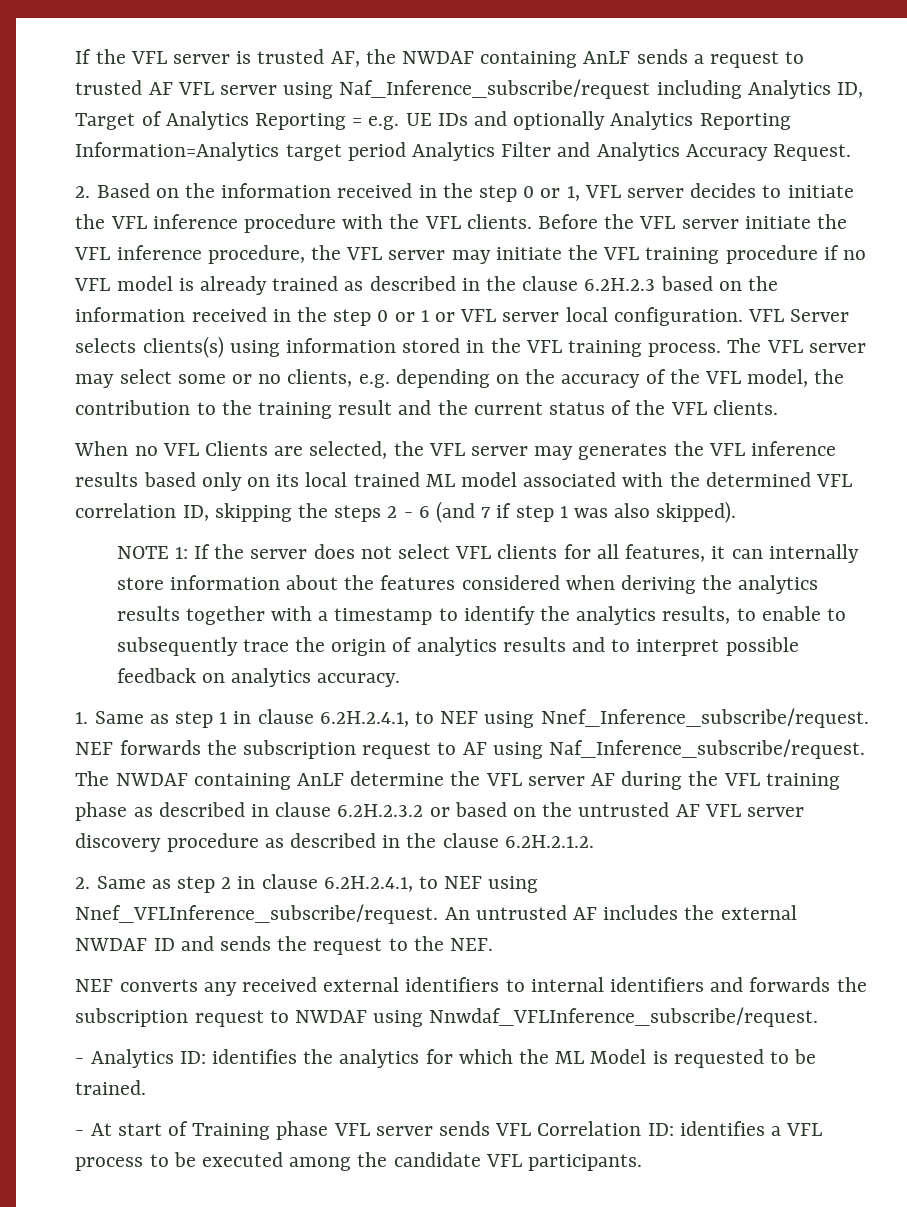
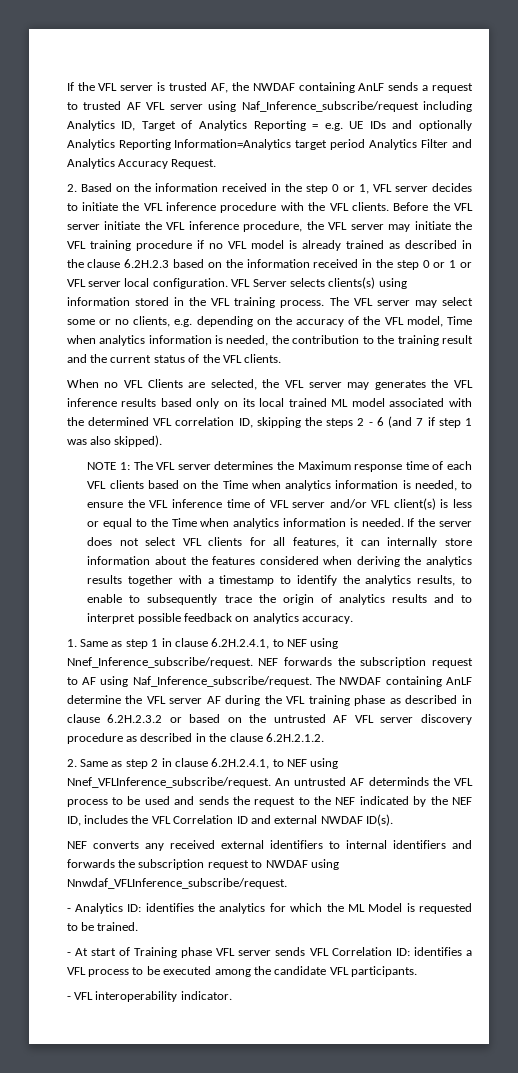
(809, 378) none -> [447,316,473,325] [66,335,269,346] Time when analytics information is needed,
(188, 553) none -> [133,461,472,472] [87,480,473,491] [87,498,473,510] [87,518,404,529] The VFL server determines the Maximum response time of each VFL clients based on the Time when analytics information is needed, to ensure the VFL inference time of VFL server and/or VFL client(s) is less or equal to the Time when analytics information is needed.
[603,905,797,920] [75,938,175,951] includes the external NWDAF ID -> [368,777,474,786] [66,796,170,807] determinds the VFL process to be used
[449,938,493,951] NEF. -> [335,796,472,807] [66,814,394,826] NEF indicated by the NEF ID, includes the VFL Correlation ID and external NWDAF ID(s).
(642, 1162) none -> [66,991,232,1002] // - VFL interoperability indicator.

